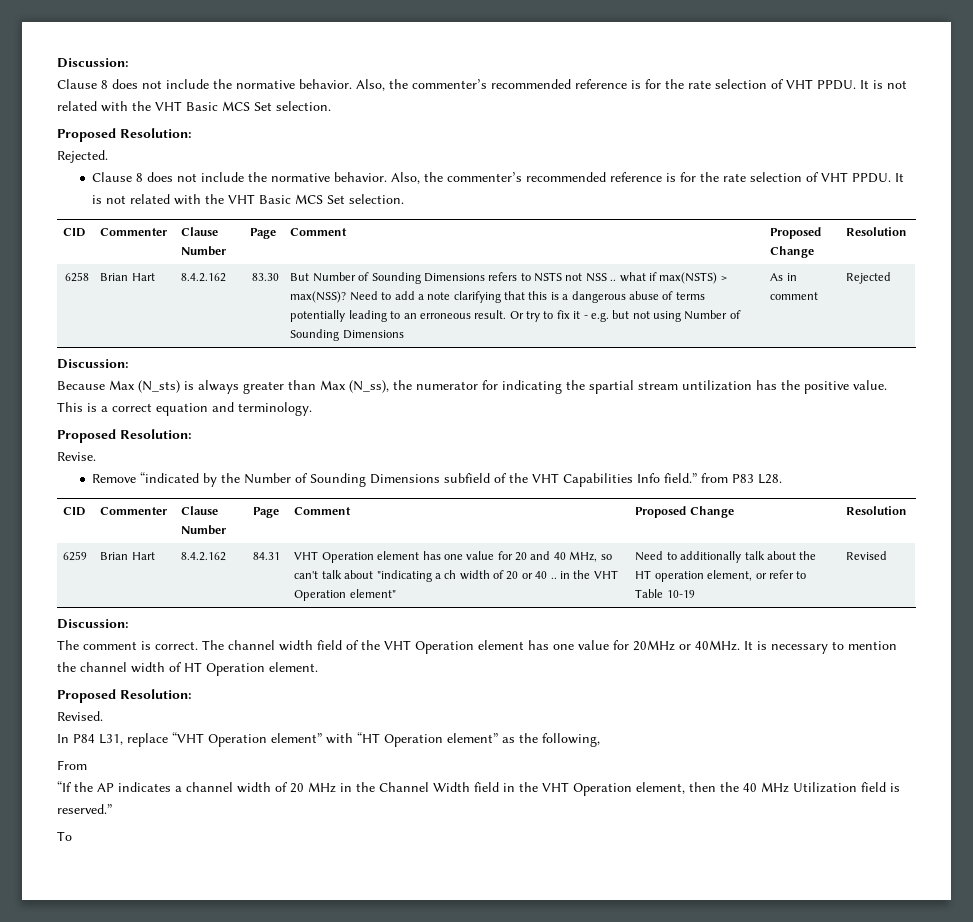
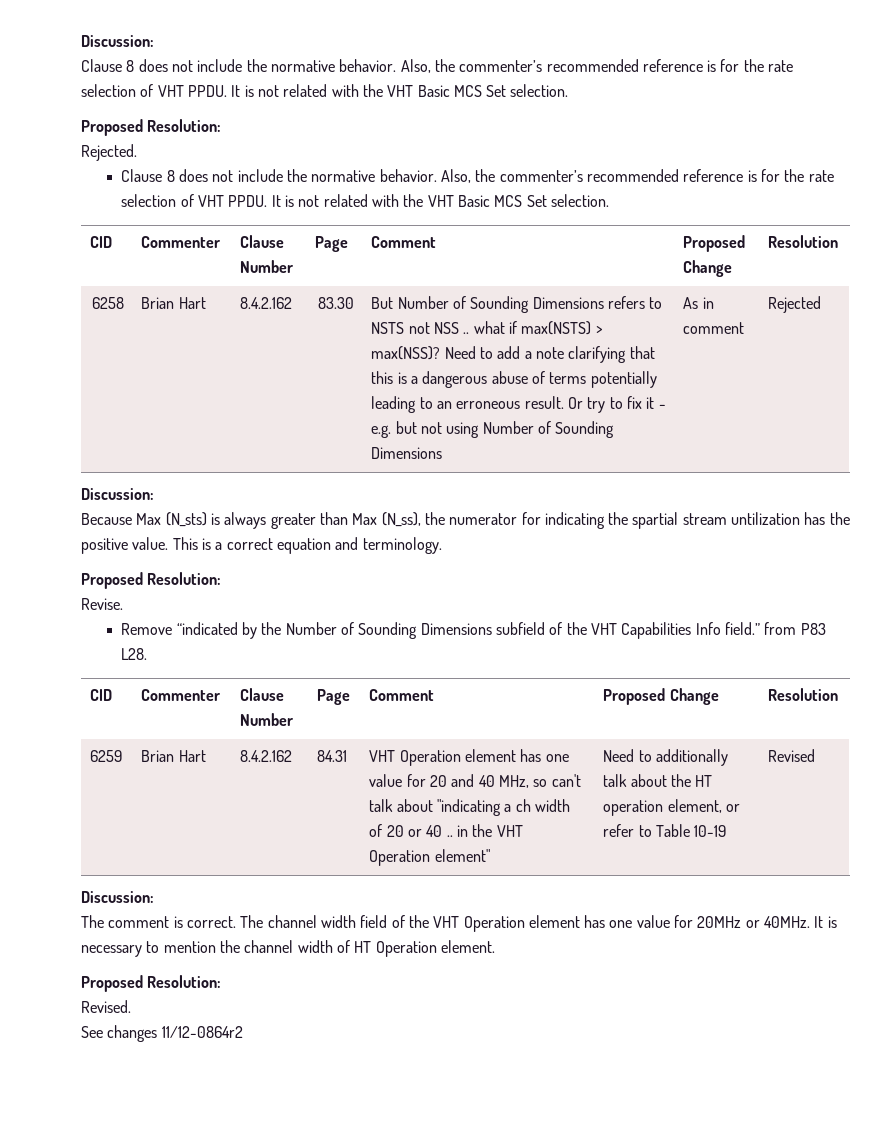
[57,732,600,747] [57,760,87,770] [57,781,900,796] [57,804,112,814] [57,831,72,841] In P84 L31, replace “VHT Operation element” with “HT Operation element” as the following, // From // “If the AP indicates a channel width of 20 MHz in the Channel Width field in the VHT Operation element, then the 40 MHz Utilization field is reserved.” // To -> [81,1025,243,1042] See changes 11/12-0864r2

